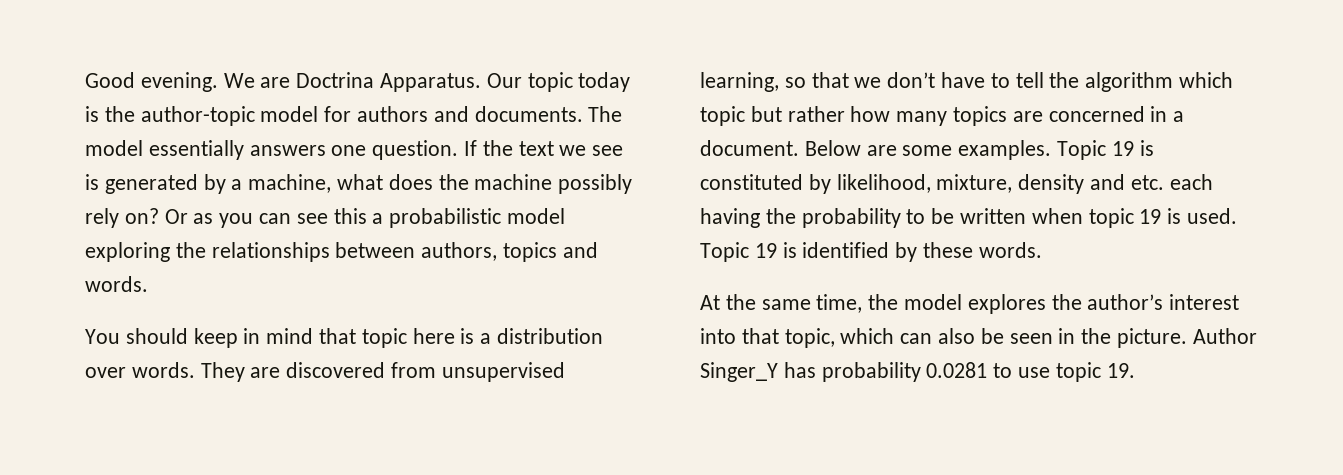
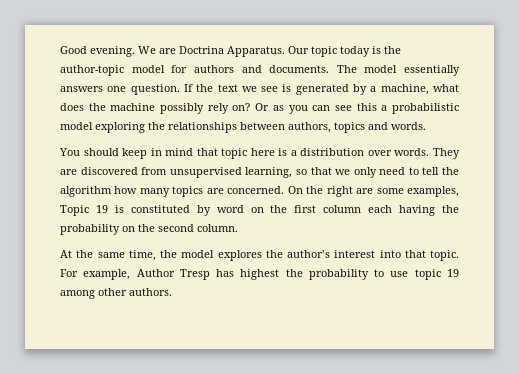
[887,72,986,88] don’t have -> [353,167,406,178] only need
[1179,72,1234,88] [700,106,1185,126] [700,140,861,156] which topic but rather how many topics are concerned in a document. Below -> [114,186,353,197] how many topics are concerned. On the right
[958,140,1052,160] examples. -> [407,186,459,197] examples,
[836,174,1213,194] [700,208,1238,228] [700,242,1042,262] likelihood, mixture, density and etc. each having the probability to be written when topic 19 is used. Topic 19 is identified by these words. -> [216,205,459,216] [60,224,238,235] word on the first column each having the probability on the second column.
[784,328,1257,348] [700,362,1135,382] topic, which can also be seen in the picture. Author Singer_Y has probability 0.0281 to use topic 19. -> [430,250,459,261] [60,269,459,280] [60,288,172,299] topic. For example, Author Tresp has highest the probability to use topic 19 among other authors.

